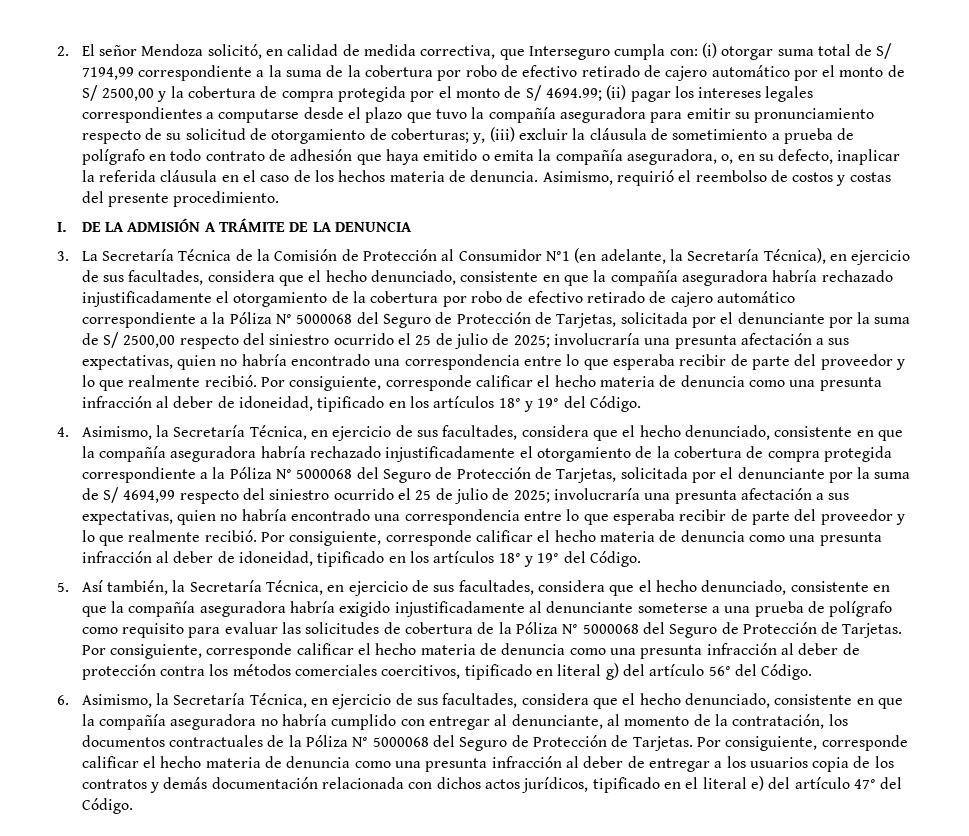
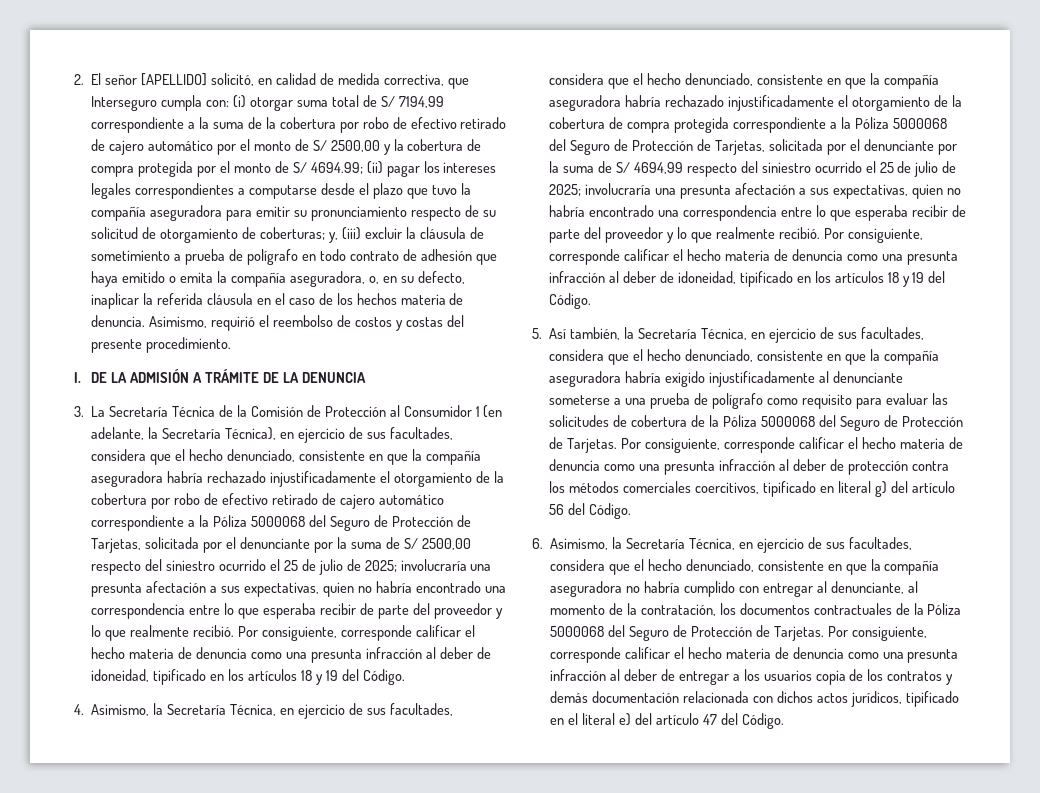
[141,44,204,56] Mendoza -> [141,73,208,86] [APELLIDO]
[545,251,570,261] N°1 -> [475,406,480,417] 1
[275,314,292,324] N° -> (248, 521) none
[498,398,560,412] 18° y 19° -> [300,670,338,685] 18 y 19
[275,469,292,479] N° -> (889, 123) none
[498,553,560,567] 18° y 19° -> [887,272,925,287] 18 y 19
[562,624,579,634] N° -> (757, 421) none
[708,666,731,676] 56° -> [549,504,565,515] 56
[352,737,369,747] N° -> (962, 609) none
[853,779,876,789] 47° -> [702,714,717,725] 47

